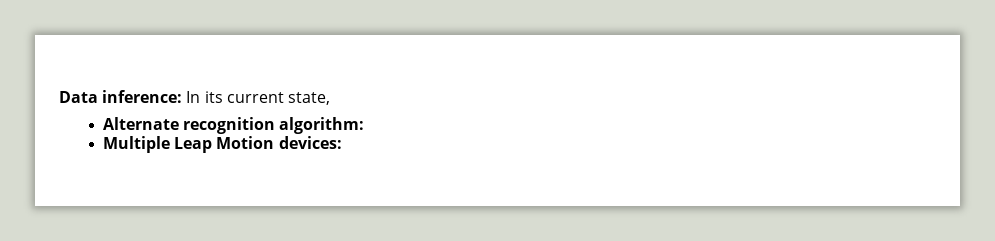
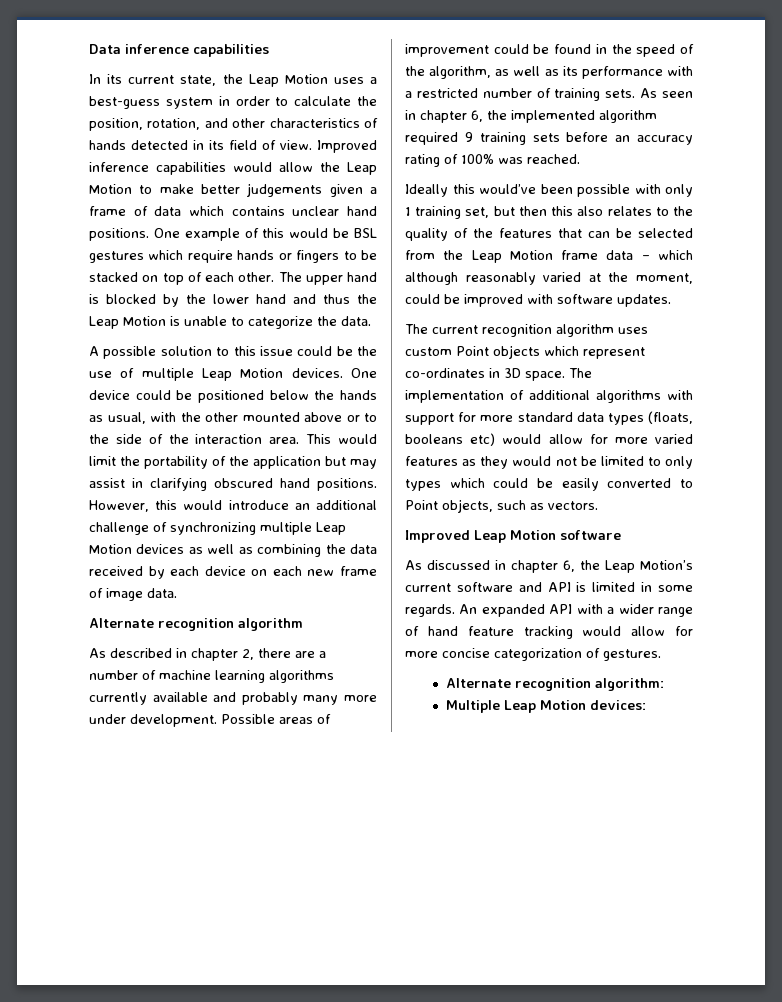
[102,90,183,103] inference: -> [125,44,269,57] inference capabilities //
(330, 98) none -> [222,74,377,87] [89,96,377,109] [89,118,378,131] [89,140,377,153] [89,162,377,175] [89,183,377,197] [89,206,377,216] [89,228,377,241] [89,250,377,263] [89,272,377,285] [89,294,377,307] [89,316,371,329] [89,346,377,359] [89,368,377,381] [89,390,377,403] [89,412,377,424] [89,434,377,444] [89,456,377,469] [89,478,377,491] [89,500,377,512] [89,522,346,535] [89,544,377,557] [89,566,378,579] [89,588,177,601] [89,618,303,631] [89,648,326,661] [89,670,334,683] [89,692,377,705] [89,714,331,727] [405,44,694,57] [405,66,693,79] [405,88,693,101] [405,110,657,123] [405,132,693,145] [405,154,580,167] [405,184,693,197] [405,206,693,219] [405,228,693,241] [405,250,693,263] [405,272,693,285] [405,294,671,307] [405,324,648,337] [405,345,645,359] [405,368,592,381] [405,390,693,403] [405,411,693,425] [405,433,693,446] [405,456,693,469] [405,478,693,491] [405,499,598,513] [405,530,621,543] [405,560,693,573] [405,582,693,592] [405,604,693,617] [405,626,693,639] [405,648,661,661] the Leap Motion uses a best-guess system in order to calculate the position, rotation, and other characteristics of hands detected in its field of view. Improved inference capabilities would allow the Leap Motion to make better judgements given a frame of data which contains unclear hand positions. One example of this would be BSL gestures which require hands or fingers to be stacked on top of each other. The upper hand is blocked by the lower hand and thus the Leap Motion is unable to categorize the data. // A possible solution to this issue could be the use of multiple Leap Motion devices. One device could be positioned below the hands as usual, with the other mounted above or to the side of the interaction area. This would limit the portability of the application but may assist in clarifying obscured hand positions. However, this would introduce an additional challenge of synchronizing multiple Leap Motion devices as well as combining the data received by each device on each new frame of image data. // Alternate recognition algorithm // As described in chapter 2, there are a number of machine learning algorithms currently available and probably many more under development. Possible areas of improvement could be found in the speed of the algorithm, as well as its performance with a restricted number of training sets. As seen in chapter 6, the implemented algorithm required 9 training sets before an accuracy rating of 100% was reached. // Ideally this would’ve been possible with only 1 training set, but then this also relates to the quality of the features that can be selected from the Leap Motion frame data – which although reasonably varied at the moment, could be improved with software updates. // The current recognition algorithm uses custom Point objects which represent co-ordinates in 3D space. The implementation of additional algorithms with support for more standard data types (floats, booleans etc) would allow for more varied features as they would not be limited to only types which could be easily converted to Point objects, such as vectors. // Improved Leap Motion software // As discussed in chapter 6, the Leap Motion’s current software and API is limited in some regards. An expanded API with a wider range of hand feature tracking would allow for more concise categorization of gestures.

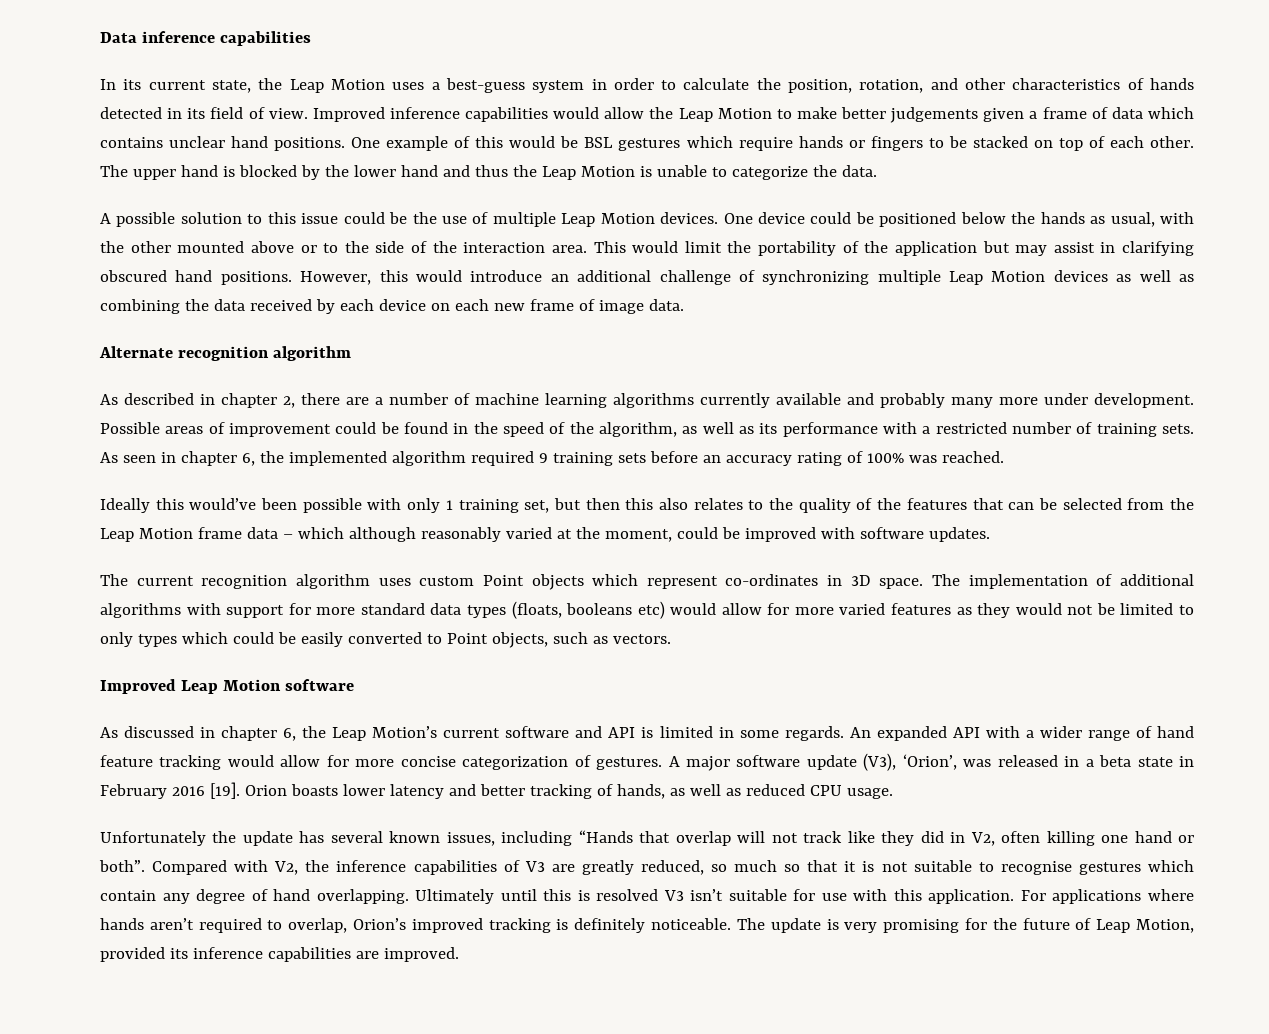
[446,678,665,691] [446,700,647,713] // Alternate recognition algorithm: // Multiple Leap Motion devices: -> [668,753,1195,771] [100,782,893,799] [100,830,1195,846] [99,860,1194,875] [100,889,1194,904] [100,918,1195,933] [100,947,459,962] A major software update (V3), ‘Orion’, was released in a beta state in February 2016 [19]. Orion boasts lower latency and better tracking of hands, as well as reduced CPU usage. // Unfortunately the update has several known issues, including “Hands that overlap will not track like they did in V2, often killing one hand or both”. Compared with V2, the inference capabilities of V3 are greatly reduced, so much so that it is not suitable to recognise gestures which contain any degree of hand overlapping. Ultimately until this is resolved V3 isn’t suitable for use with this application. For applications where hands aren’t required to overlap, Orion’s improved tracking is definitely noticeable. The update is very promising for the future of Leap Motion, provided its inference capabilities are improved.

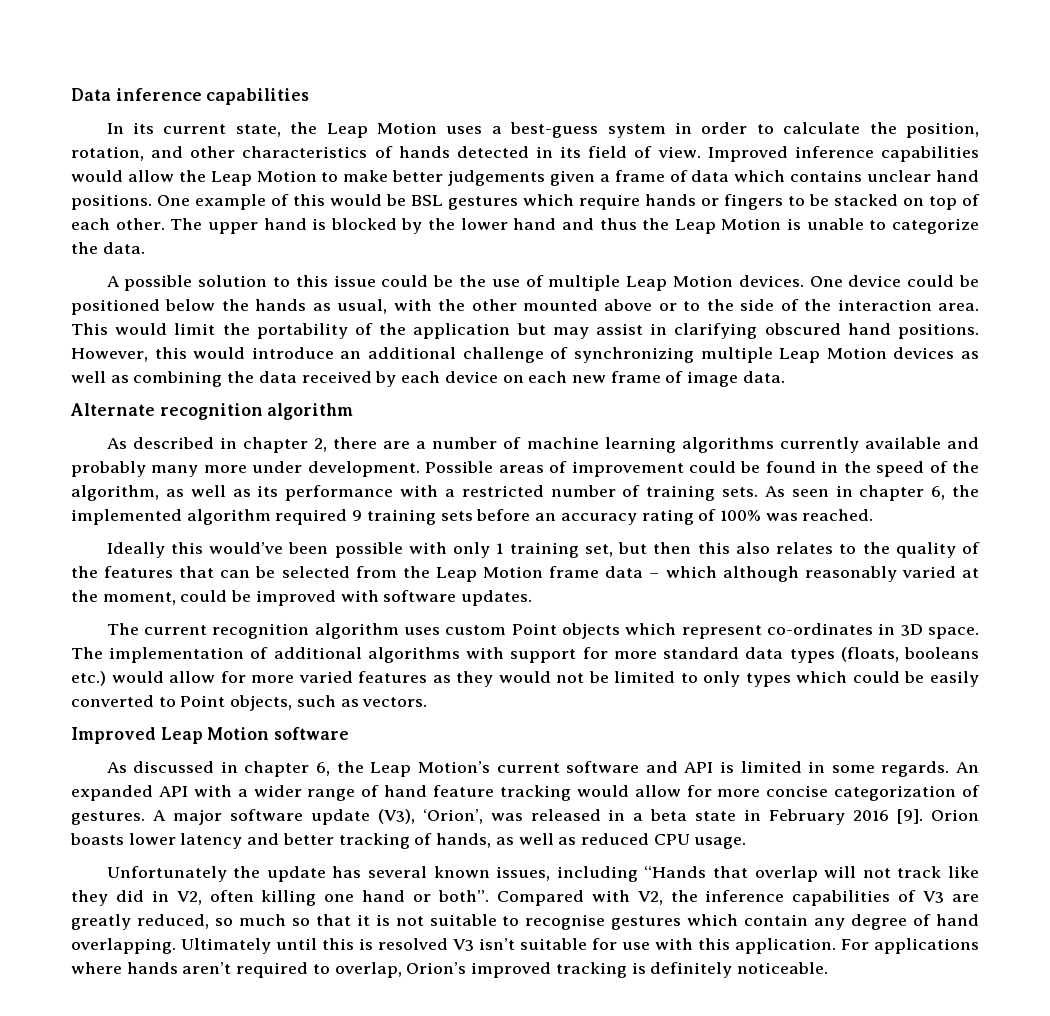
[637,601,665,619] etc) -> [71,671,106,686] etc.)
[209,782,240,799] [19]. -> [897,809,924,824] [9].
[736,918,1195,933] [100,947,459,962] The update is very promising for the future of Leap Motion, provided its inference capabilities are improved. -> (828, 968) none

